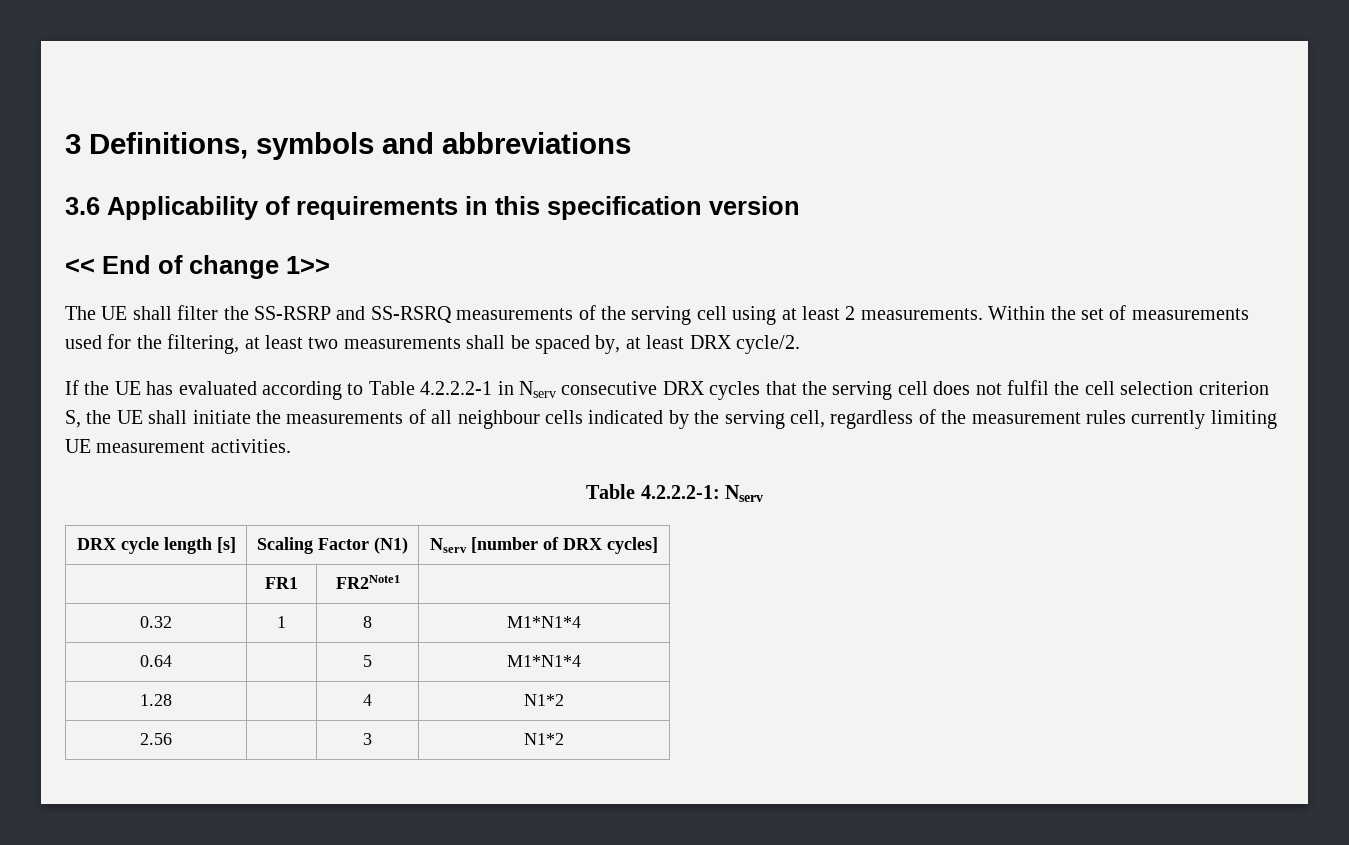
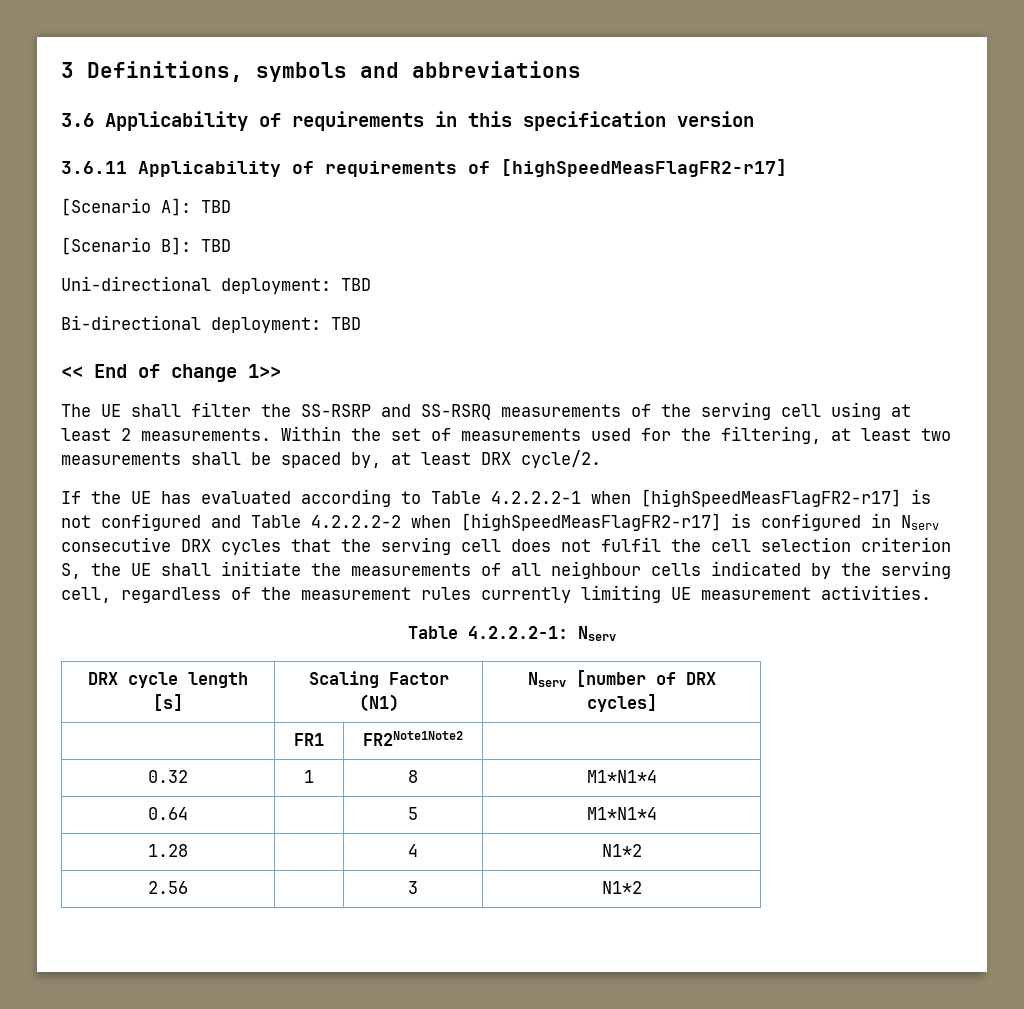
(800, 205) none -> [61,159,787,177] [61,198,231,216] [61,237,231,255] [61,276,371,294] [61,315,361,333] // 3.6.11 Applicability of requirements of [highSpeedMeasFlagFR2-r17] // [Scenario A]: TBD // [Scenario B]: TBD // Uni-directional deployment: TBD // Bi-directional deployment: TBD
(493, 388) none -> [591,489,931,507] [61,513,861,531] when [highSpeedMeasFlagFR2-r17] is not configured and Table 4.2.2.2-2 when [highSpeedMeasFlagFR2-r17] is configured
[335,575,400,589] FR2Note1 -> [363,731,463,746] FR2Note1Note2

